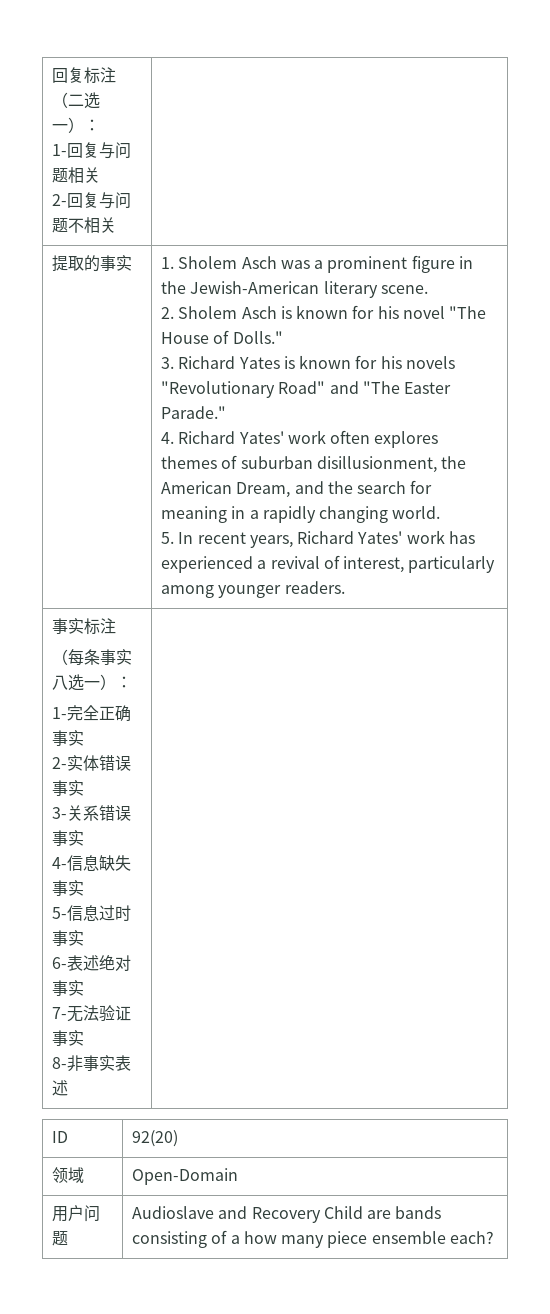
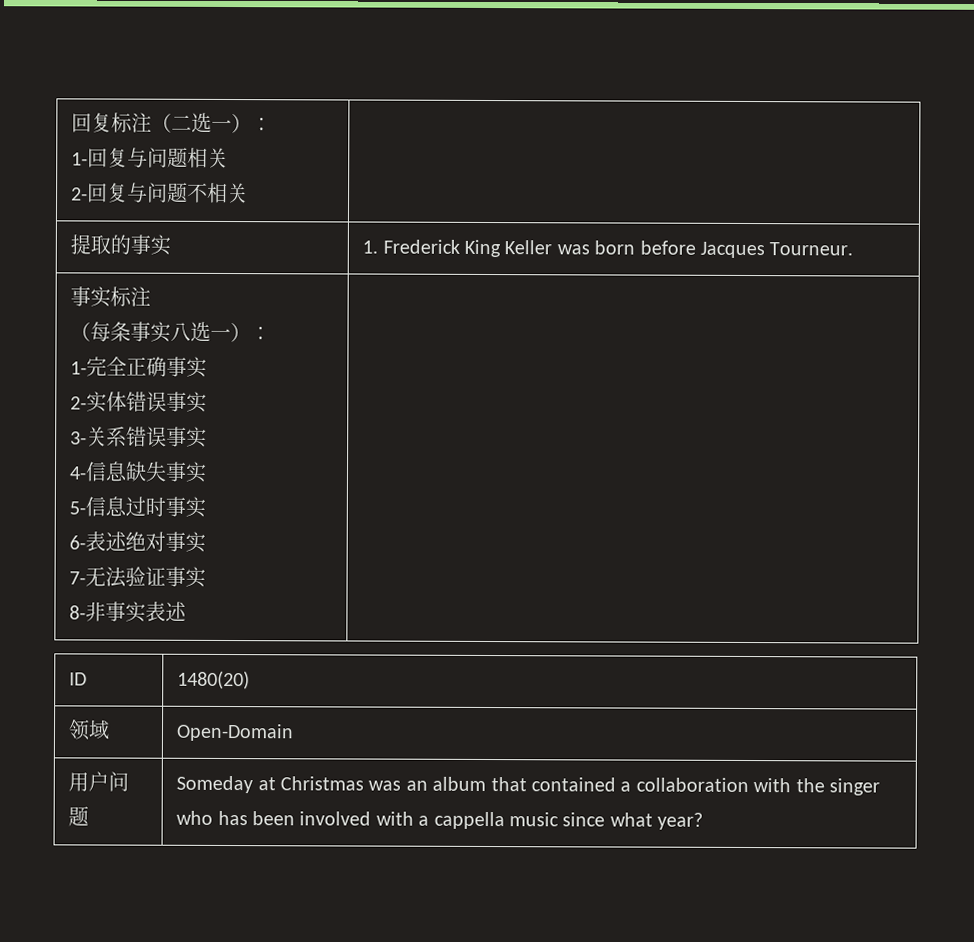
[178,255,474,273] [160,281,428,298] [160,305,487,319] [160,330,283,344] [160,355,456,369] [160,381,452,398] [160,406,226,419] [160,430,439,448] [160,455,467,473] [160,480,433,498] [160,506,441,523] [160,530,476,548] [160,555,496,573] [160,581,345,598] Sholem Asch was a prominent figure in the Jewish-American literary scene. // 2. Sholem Asch is known for his novel "The House of Dolls." // 3. Richard Yates is known for his novels "Revolutionary Road" and "The Easter Parade." // 4. Richard Yates' work often explores themes of suburban disillusionment, the American Dream, and the search for meaning in a rapidly changing world. // 5. In recent years, Richard Yates' work has experienced a revival of interest, particularly among younger readers. -> [382,239,854,259] Frederick King Keller was born before Jacques Tourneur.
[131,1130,178,1147] 92(20) -> [177,670,251,690] 1480(20)
[131,1206,442,1223] [131,1230,495,1248] Audioslave and Recovery Child are bands consisting of a how many piece ensemble each? -> [176,775,880,796] [176,810,704,830] Someday at Christmas was an album that contained a collaboration with the singer who has been involved with a cappella music since what year?

